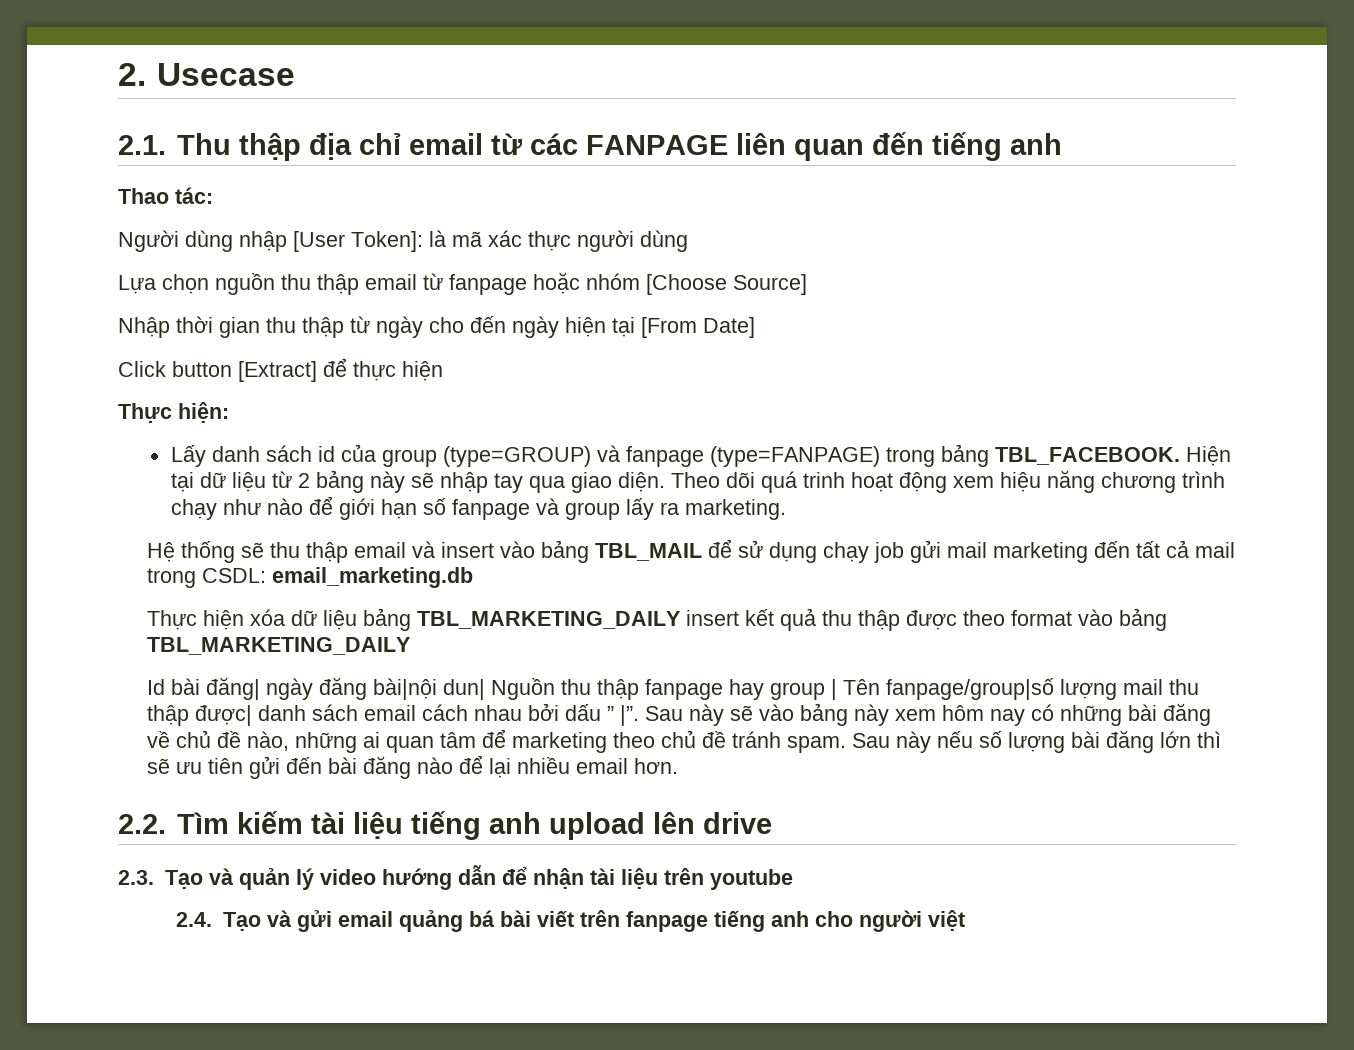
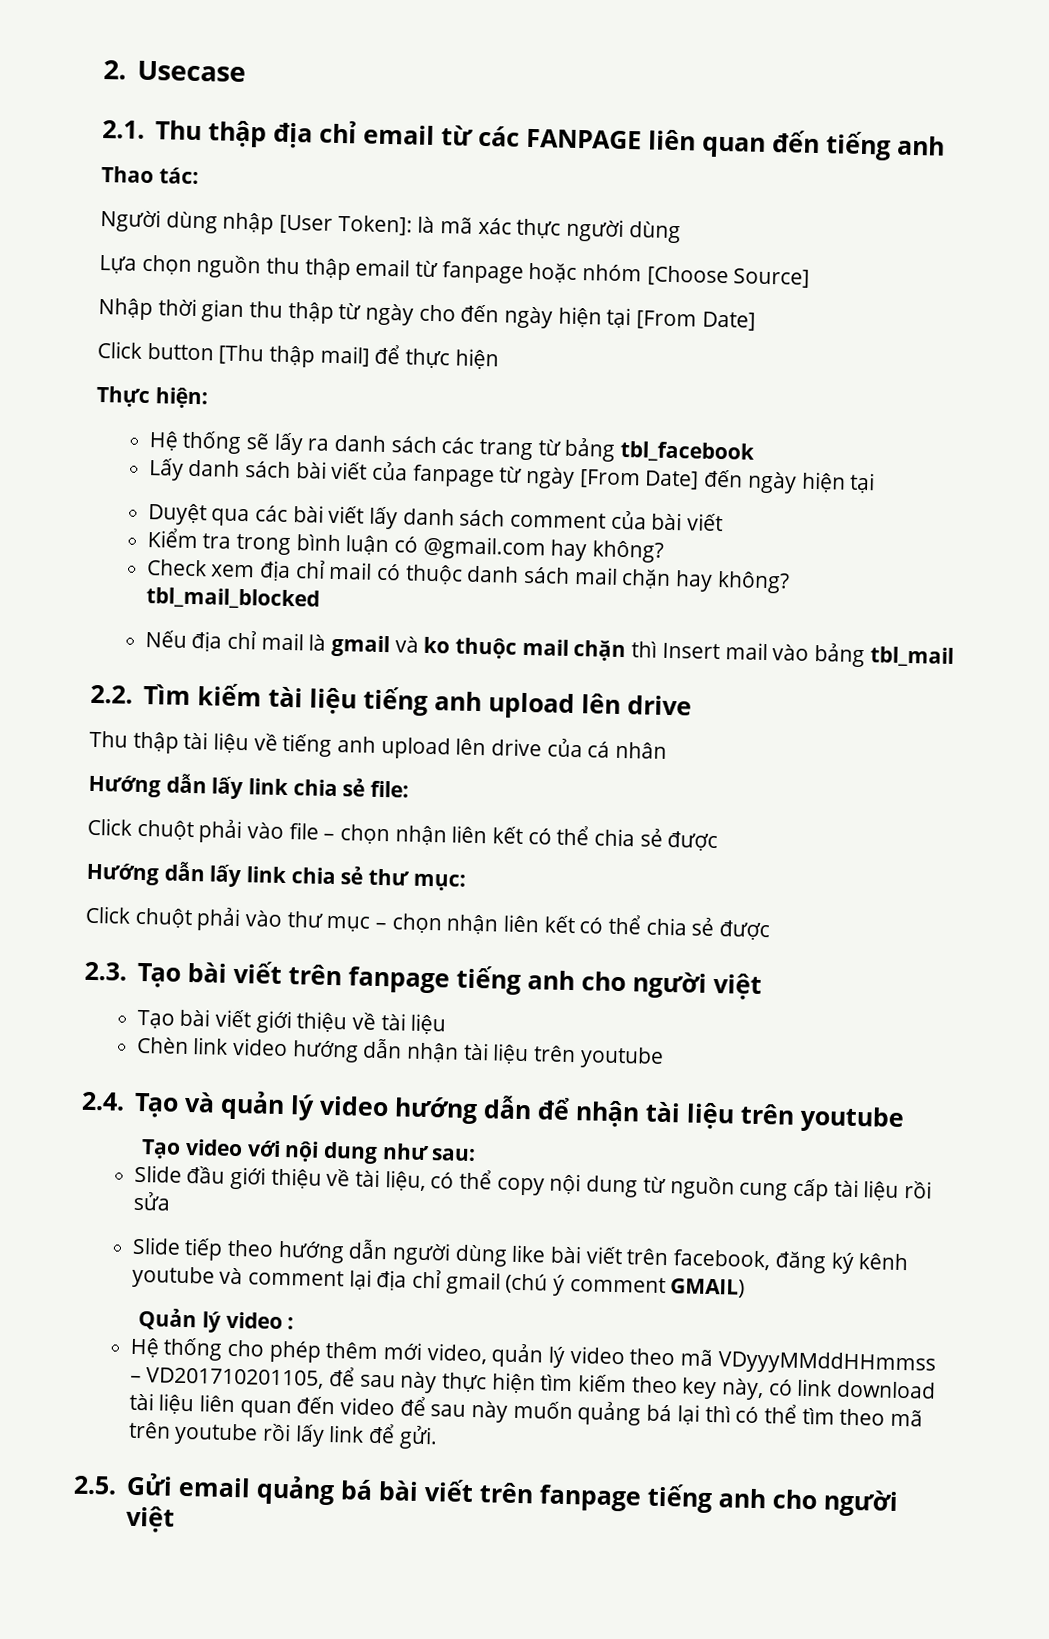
[238,361,317,382] [Extract] -> [218,344,370,368] [Thu thập mail]
[170,444,1231,467] [170,470,1225,493] [170,496,786,520] [147,539,1236,563] [147,567,474,588] [147,608,1168,631] [147,637,411,655] [147,677,1200,700] [147,703,1212,726] [147,729,1222,753] [147,755,679,779] Lấy danh sách id của group (type=GROUP) và fanpage (type=FANPAGE) trong bảng TBL_FACEBOOK. Hiện tại dữ liệu từ 2 bảng này sẽ nhập tay qua giao diện. Theo dõi quá trinh hoạt động xem hiệu năng chương trình chạy như nào để giới hạn số fanpage và group lấy ra marketing. // Hệ thống sẽ thu thập email và insert vào bảng TBL_MAIL để sử dụng chạy job gửi mail marketing đến tất cả mail trong CSDL: email_marketing.db // Thực hiện xóa dữ liệu bảng TBL_MARKETING_DAILY insert kết quả thu thập được theo format vào bảng TBL_MARKETING_DAILY // Id bài đăng| ngày đăng bài|nội dun| Nguồn thu thập fanpage hay group | Tên fanpage/group|số lượng mail thu thập được| danh sách email cách nhau bởi dấu ” |”. Sau này sẽ vào bảng này xem hôm nay có những bài đăng về chủ đề nào, những ai quan tâm để marketing theo chủ đề tránh spam. Sau này nếu số lượng bài đăng lớn thì sẽ ưu tiên gửi đến bài đăng nào để lại nhiều email hơn. -> [148,430,756,463] [148,458,876,494] [147,503,724,532] [146,528,665,563] [146,559,790,594] [145,587,320,610] [144,630,954,668] Hệ thống sẽ lấy ra danh sách các trang từ bảng tbl_facebook // Lấy danh sách bài viết của fanpage từ ngày [From Date] đến ngày hiện tại // Duyệt qua các bài viết lấy danh sách comment của bài viết // Kiểm tra trong bình luận có @gmail.com hay không? // Check xem địa chỉ mail có thuộc danh sách mail chặn hay không? tbl_mail_blocked // Nếu địa chỉ mail là gmail và ko thuộc mail chặn thì Insert mail vào bảng tbl_mail
[118,870,154,885] 2.3. -> [89,730,668,760] [88,773,410,800] [87,817,719,852] [86,861,466,892] [85,905,771,941] [84,960,763,1001] [136,1008,447,1035] [136,1036,664,1069] [81,1091,125,1111] Thu thập tài liệu về tiếng anh upload lên drive của cá nhân // Hướng dẫn lấy link chia sẻ file: // Click chuột phải vào file – chọn nhận liên kết có thể chia sẻ được // Hướng dẫn lấy link chia sẻ thư mục: // Click chuột phải vào thư mục – chọn nhận liên kết có thể chia sẻ được // 2.3. Tạo bài viết trên fanpage tiếng anh cho người việt // Tạo bài viết giới thiệu về tài liệu // Chèn link video hướng dẫn nhận tài liệu trên youtube // 2.4.
[176,910,333,932] 2.4. Tạo và gửi -> [141,1138,477,1165] [133,1164,932,1202] [132,1191,171,1211] [131,1236,909,1274] [131,1265,746,1298] [138,1308,295,1333] [129,1337,936,1376] [129,1367,937,1401] [128,1392,923,1427] [127,1421,438,1450] [73,1472,173,1496] Tạo video với nội dung như sau: // Slide đầu giới thiệu về tài liệu, có thể copy nội dung từ nguồn cung cấp tài liệu rồi sửa // Slide tiếp theo hướng dẫn người dùng like bài viết trên facebook, đăng ký kênh youtube và comment lại địa chỉ gmail (chú ý comment GMAIL) // Quản lý video : // Hệ thống cho phép thêm mới video, quản lý video theo mã VDyyyMMddHHmmss – VD201710201105, để sau này thực hiện tìm kiếm theo key này, có link download tài liệu liên quan đến video để sau này muốn quảng bá lại thì có thể tìm theo mã trên youtube rồi lấy link để gửi. // 2.5. Gửi

